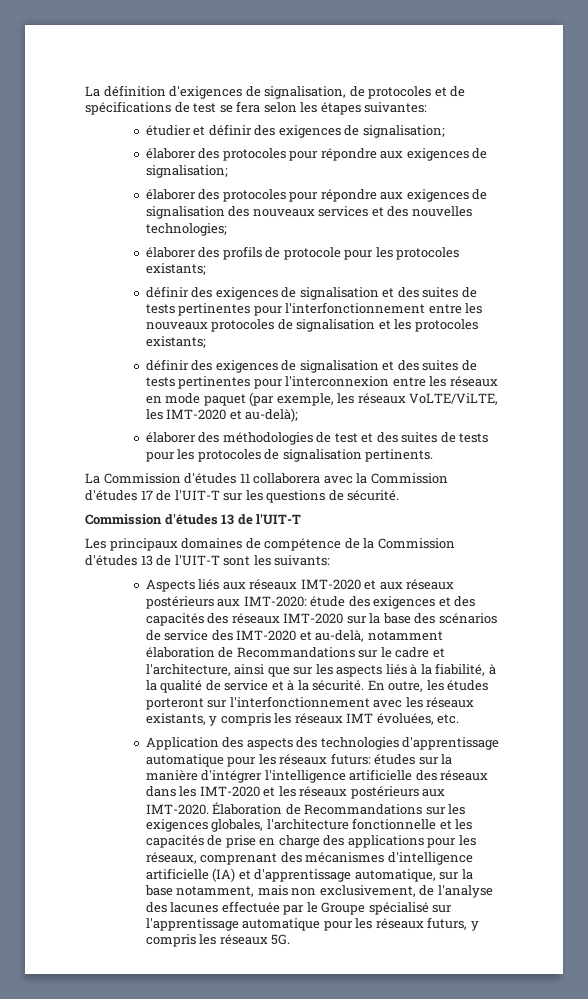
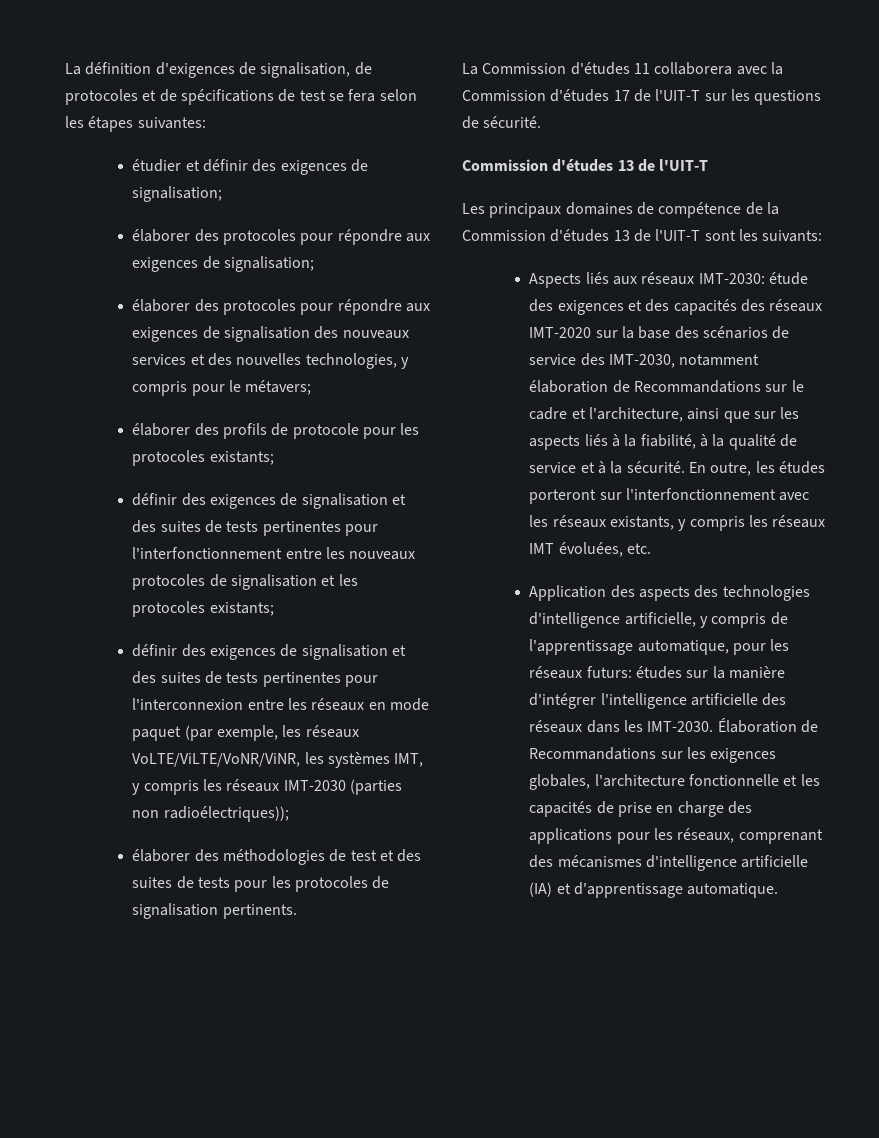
[145,223,227,236] technologies; -> [305,353,409,369] [132,380,312,396] technologies, y compris pour le métavers;
[409,393,499,405] [145,408,299,422] VoLTE/ViLTE, les IMT-2020 et au-delà); -> [132,752,424,768] [132,779,402,795] [132,806,289,822] VoLTE/ViLTE/VoNR/ViNR, les systèmes IMT, y compris les réseaux IMT-2030 (parties non radioélectriques));
[300,579,455,590] [145,596,307,609] IMT-2020 et aux réseaux postérieurs aux IMT-2020: -> [698,273,765,284] IMT-2030:
[236,630,365,642] IMT-2020 et au-delà, -> [608,354,675,368] IMT-2030,
[402,737,500,750] [145,754,224,767] d'apprentissage automatique -> [529,612,788,628] [529,639,729,655] d'intelligence artificielle, y compris de l'apprentissage automatique,
[199,786,446,799] [145,804,209,815] IMT-2020 et les réseaux postérieurs aux IMT-2020. -> [647,721,714,732] IMT-2030.
[354,869,473,882] [144,885,493,898] [145,901,453,915] [145,917,479,931] [145,934,291,947] automatique, sur la base notamment, mais non exclusivement, de l'analyse des lacunes effectuée par le Groupe spécialisé sur l'apprentissage automatique pour les réseaux futurs, y compris les réseaux 5G. -> [687,883,779,898] automatique.

